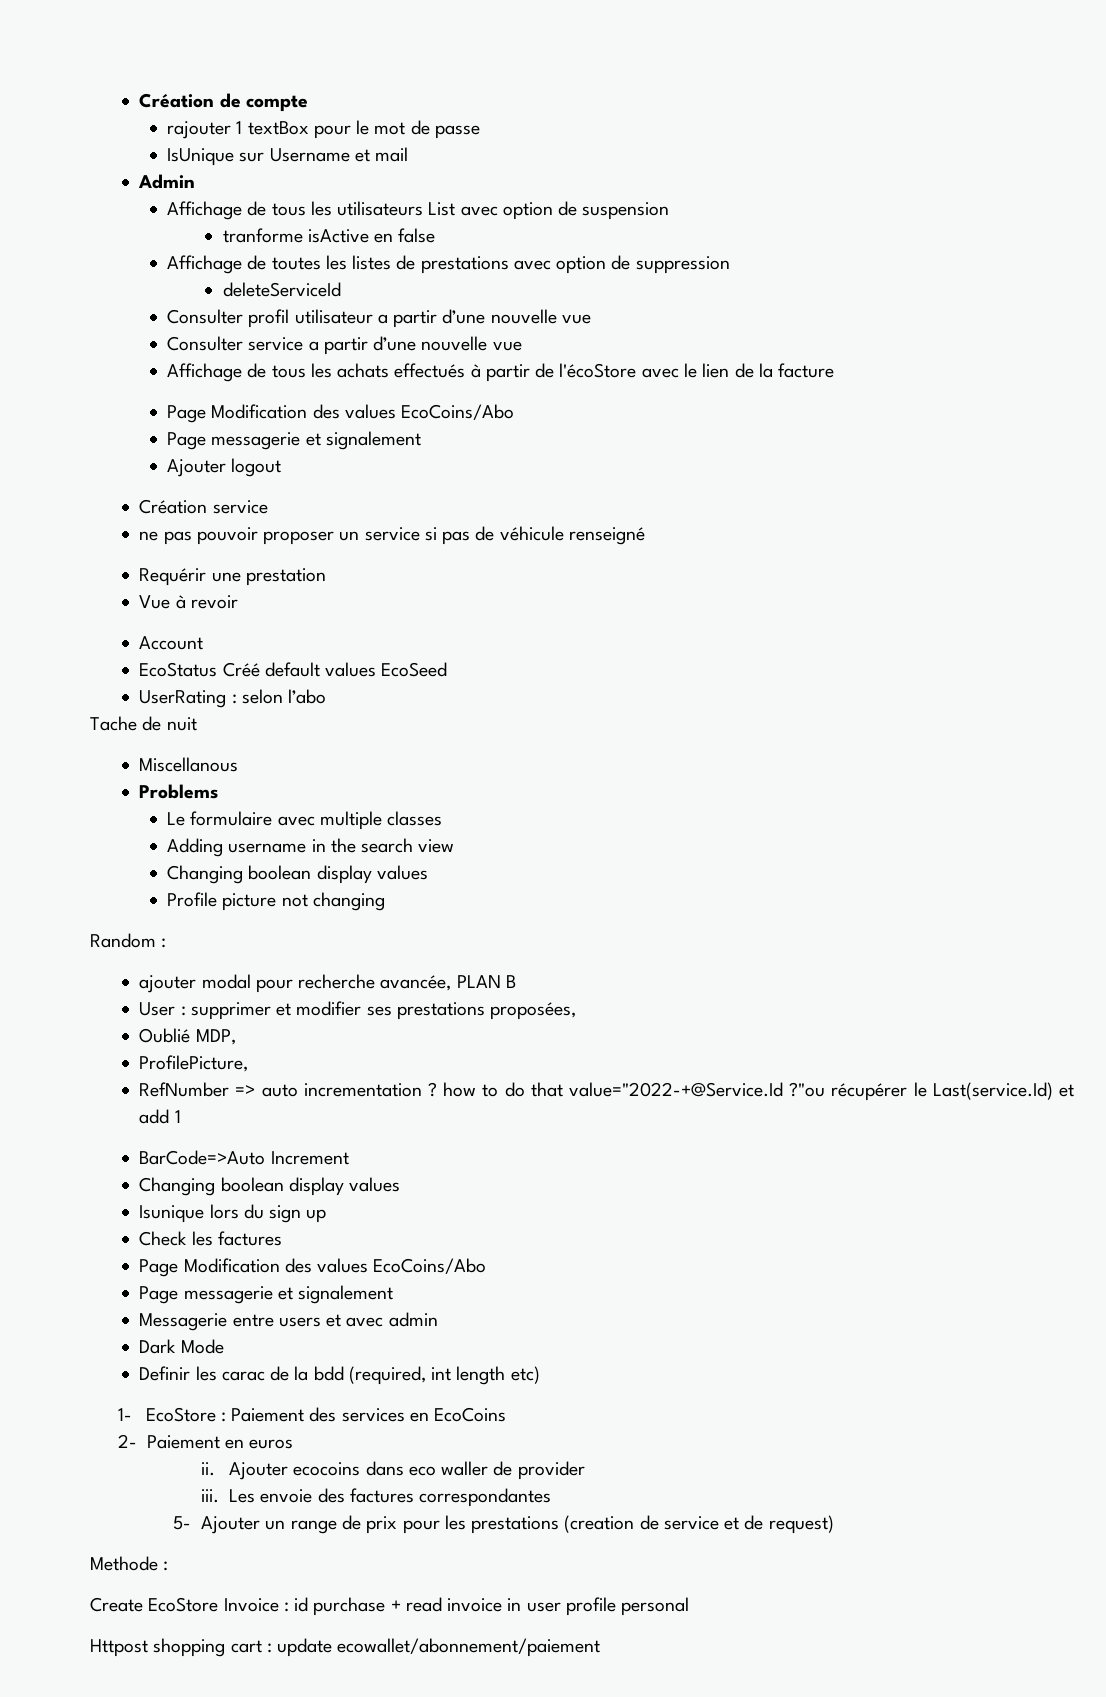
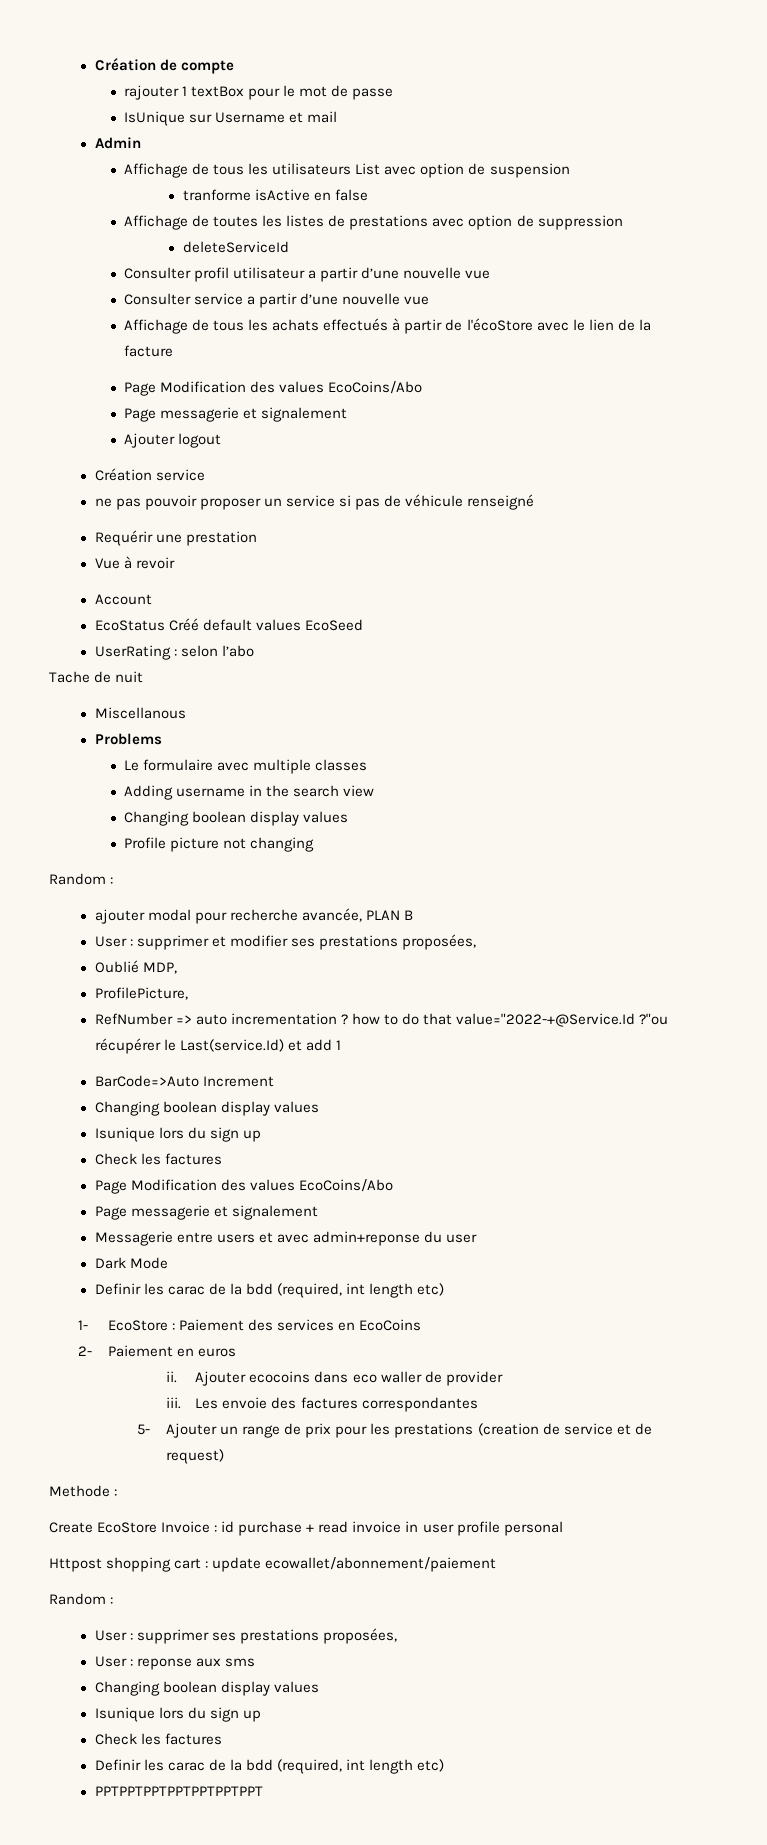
[388,1312,438,1327] admin -> [313,1231,478,1246] admin+reponse du user
(601, 1647) none -> [49,1593,114,1605] [94,1628,398,1644] [94,1656,255,1670] [94,1681,319,1696] [94,1707,261,1722] [94,1733,222,1745] [94,1759,445,1774] [94,1786,263,1796] // Random : // User : supprimer ses prestations proposées, // User : reponse aux sms // Changing boolean display values // Isunique lors du sign up // Check les factures // Definir les carac de la bdd (required, int length etc) // PPTPPTPPTPPTPPTPPTPPT

